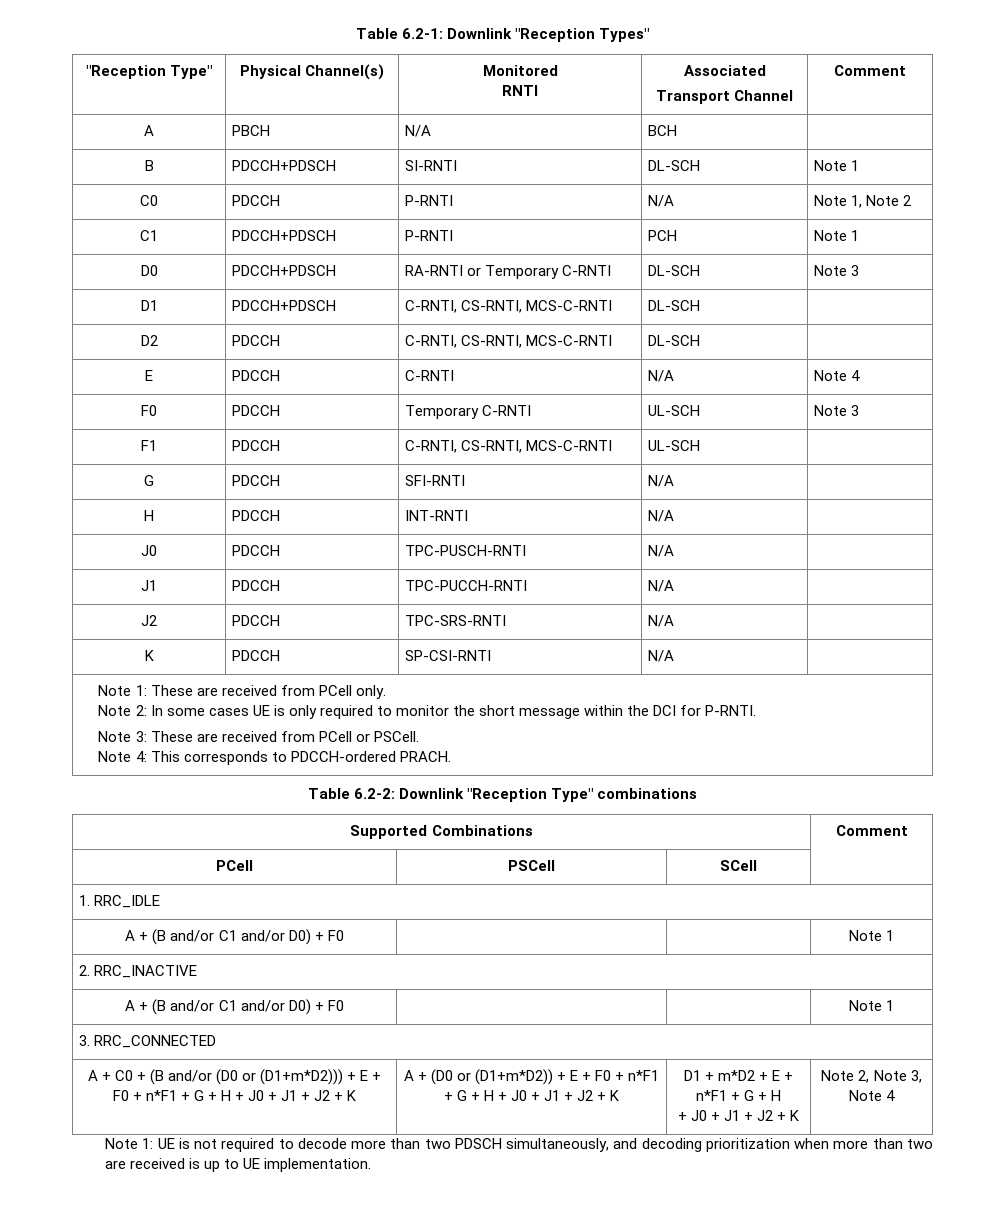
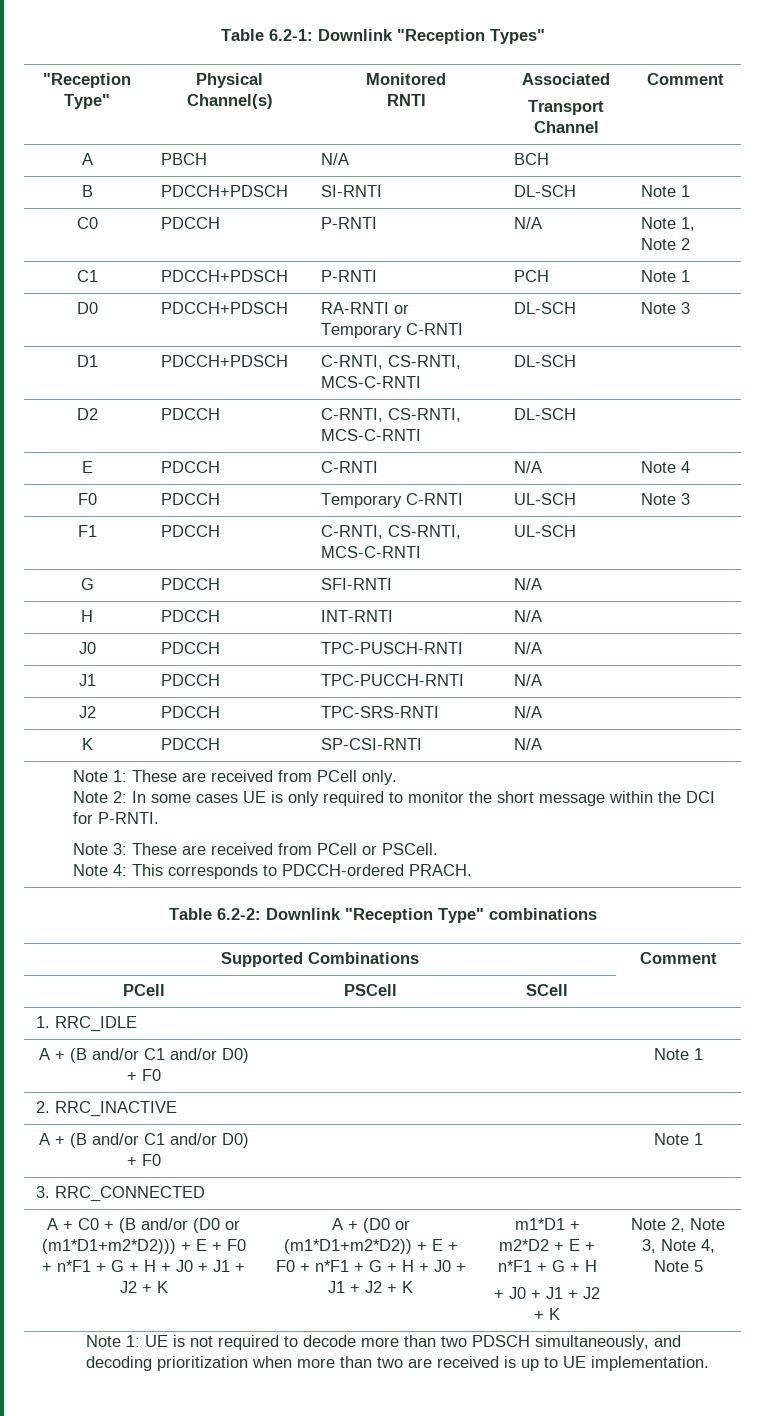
[260,1069,344,1085] (D1+m*D2))) -> [41,1239,176,1254] (m1*D1+m2*D2)))
[474,1069,553,1085] (D1+m*D2)) -> [283,1239,412,1254] (m1*D1+m2*D2))
[683,1070,755,1081] D1 + m*D2 -> [514,1218,580,1230] [499,1239,549,1251] m1*D1 + m2*D2
[886,1090,896,1101] 4 -> [700,1239,715,1253] [653,1260,703,1272] 4, Note 5

